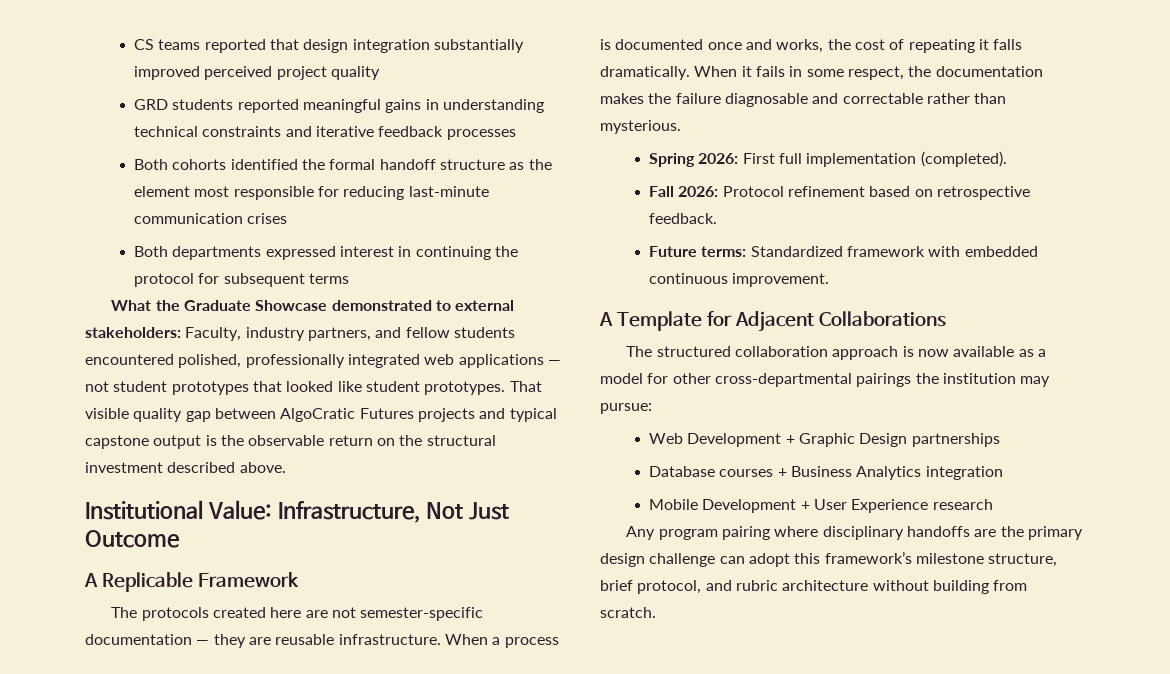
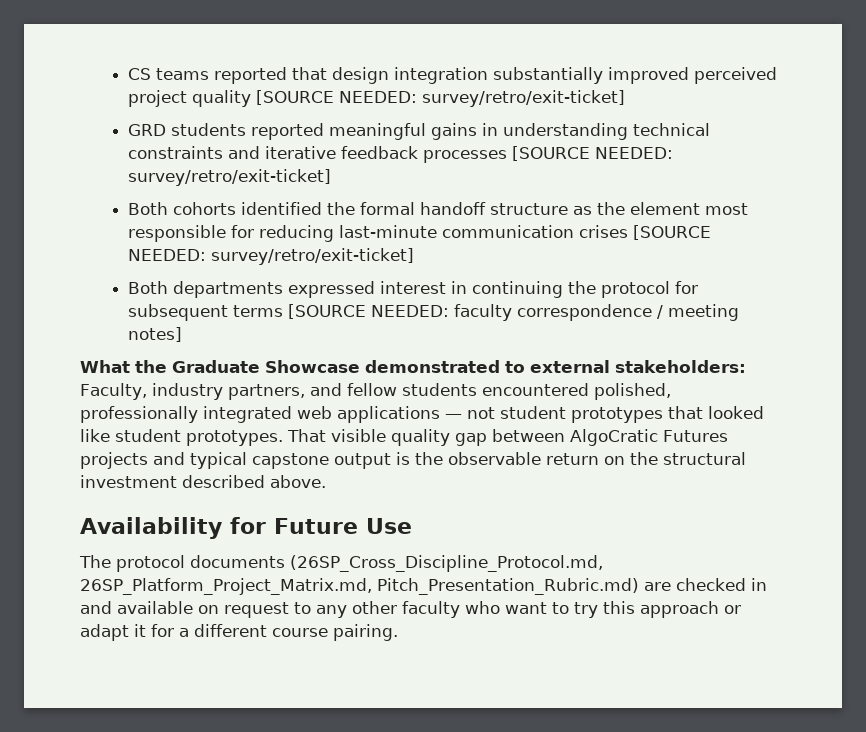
(380, 73) none -> [256,90,626,107] [SOURCE NEEDED: survey/retro/exit-ticket]
(516, 134) none -> [512,146,674,161] [128,169,332,186] [SOURCE NEEDED: survey/retro/exit-ticket]
(288, 218) none -> [633,225,712,240] [128,248,415,265] [SOURCE NEEDED: survey/retro/exit-ticket]
(349, 278) none -> [288,304,740,321] [128,327,183,342] [SOURCE NEEDED: faculty correspondence / meeting notes]
[85,500,510,523] [85,530,180,548] [84,572,299,592] [111,607,484,621] [85,634,559,648] [600,39,1023,53] [600,66,1043,80] [600,93,1007,107] [600,120,681,134] [649,151,1007,167] [649,186,1030,200] [649,213,718,224] [649,246,1038,257] [649,273,830,287] [599,311,946,332] [626,346,1046,360] [600,373,1051,387] [600,403,652,414] [649,433,1000,447] [649,466,1003,480] [649,499,993,513] [626,526,1083,540] [600,551,1058,567] [600,580,1028,594] [600,607,656,618] Institutional Value: Infrastructure, Not Just Outcome // A Replicable Framework // The protocols created here are not semester-specific documentation — they are reusable infrastructure. When a process is documented once and works, the cost of repeating it falls dramatically. When it fails in some respect, the documentation makes the failure diagnosable and correctable rather than mysterious. // Spring 2026: First full implementation (completed). // Fall 2026: Protocol refinement based on retrospective feedback. // Future terms: Standardized framework with embedded continuous improvement. // A Template for Adjacent Collaborations // The structured collaboration approach is now available as a model for other cross-departmental pairings the institution may pursue: // Web Development + Graphic Design partnerships // Database courses + Business Analytics integration // Mobile Development + User Experience research // Any program pairing where disciplinary handoffs are the primary design challenge can adopt this framework’s milestone structure, brief protocol, and rubric architecture without building from scratch. -> [80,517,412,539] [79,555,603,572] [80,578,767,595] [80,601,741,618] [80,624,398,641] Availability for Future Use // The protocol documents (26SP_Cross_Discipline_Protocol.md, 26SP_Platform_Project_Matrix.md, Pitch_Presentation_Rubric.md) are checked in and available on request to any other faculty who want to try this approach or adapt it for a different course pairing.

